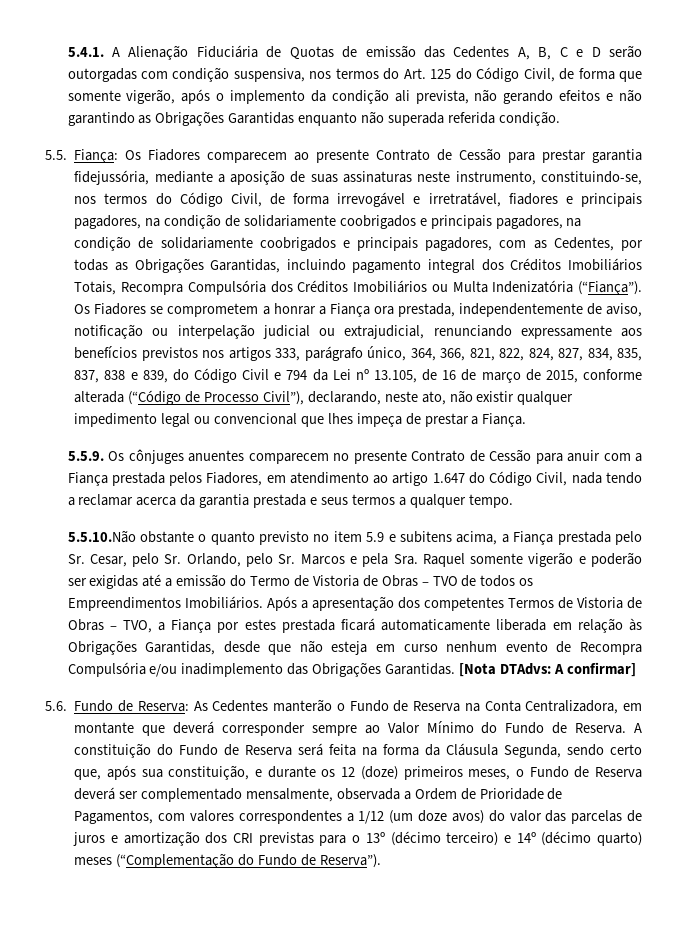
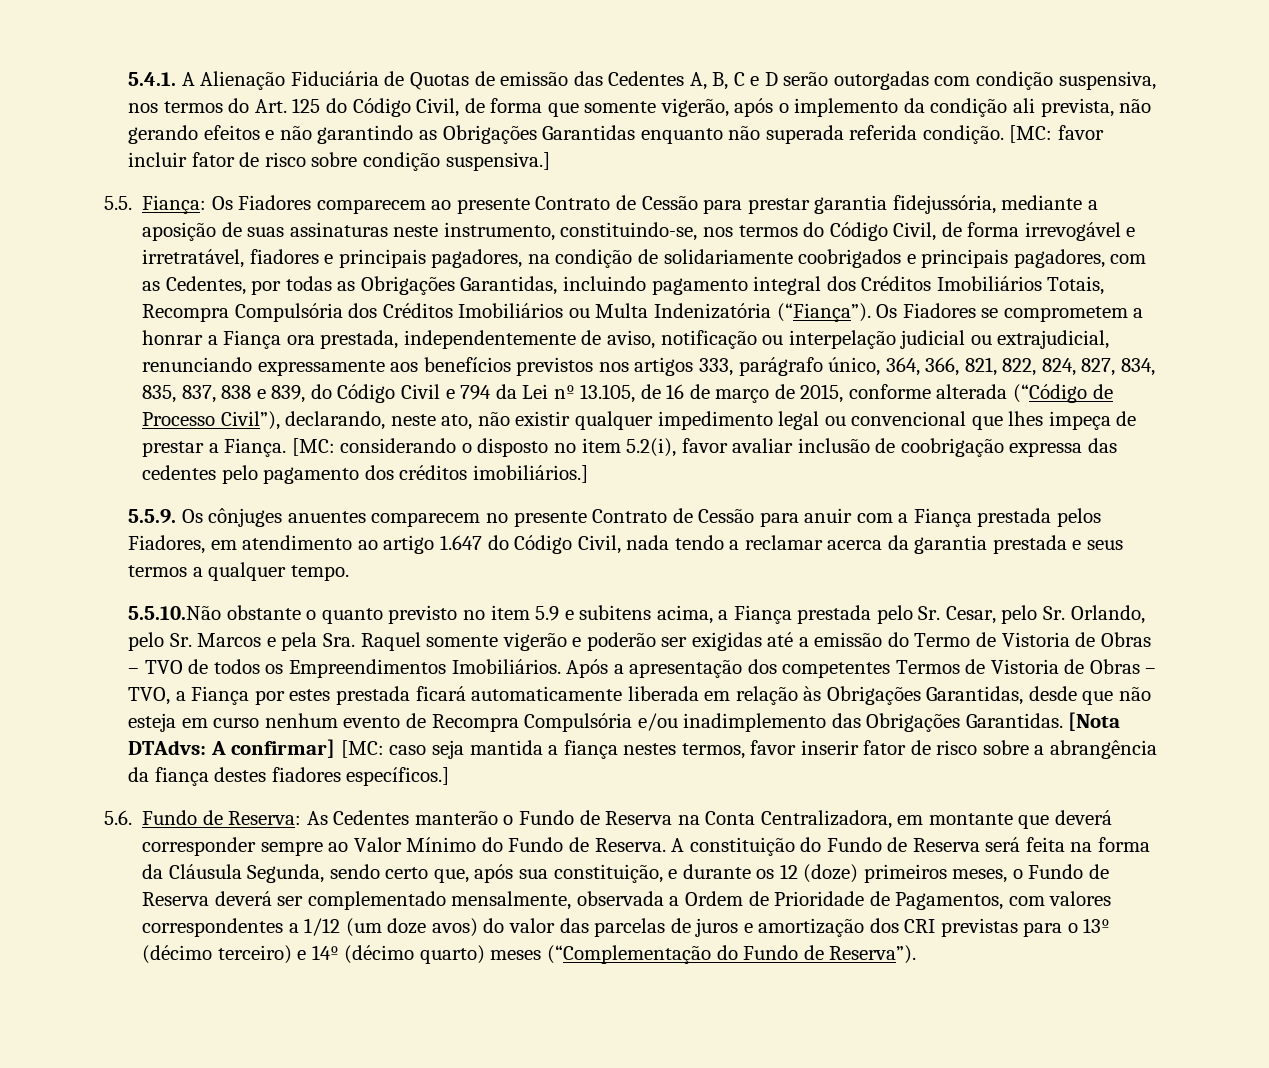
(560, 118) none -> [1009,125,1104,143] [128,152,550,171] [MC: favor incluir fator de risco sobre condição suspensiva.]
[566,218,582,227] [74,236,493,251] na condição de solidariamente coobrigados e principais pagadores, -> (1105, 258) none
(527, 420) none -> [291,438,1117,457] [142,465,588,484] [MC: considerando o disposto no item 5.2(i), favor avaliar inclusão de coobrigação expressa das cedentes pelo pagamento dos créditos imobiliários.]
(636, 669) none -> [340,740,1157,759] [128,767,450,786] [MC: caso seja mantida a fiança nestes termos, favor inserir fator de risco sobre a abrangência da fiança destes fiadores específicos.]

